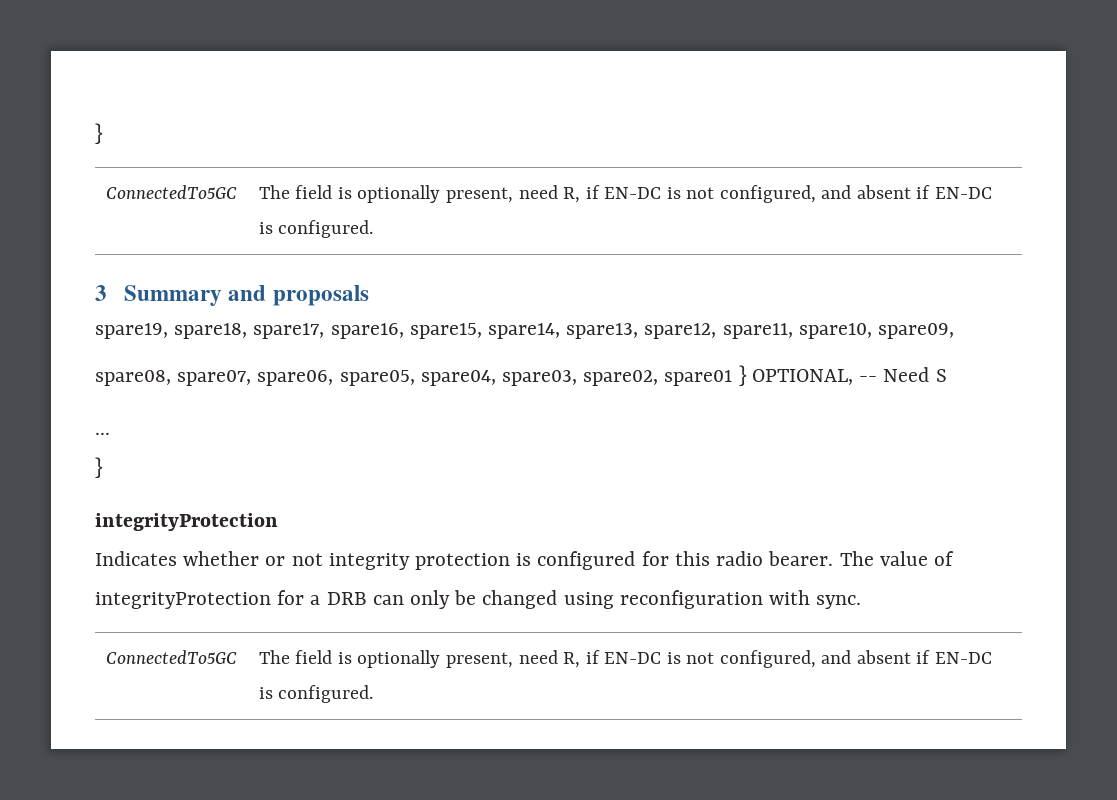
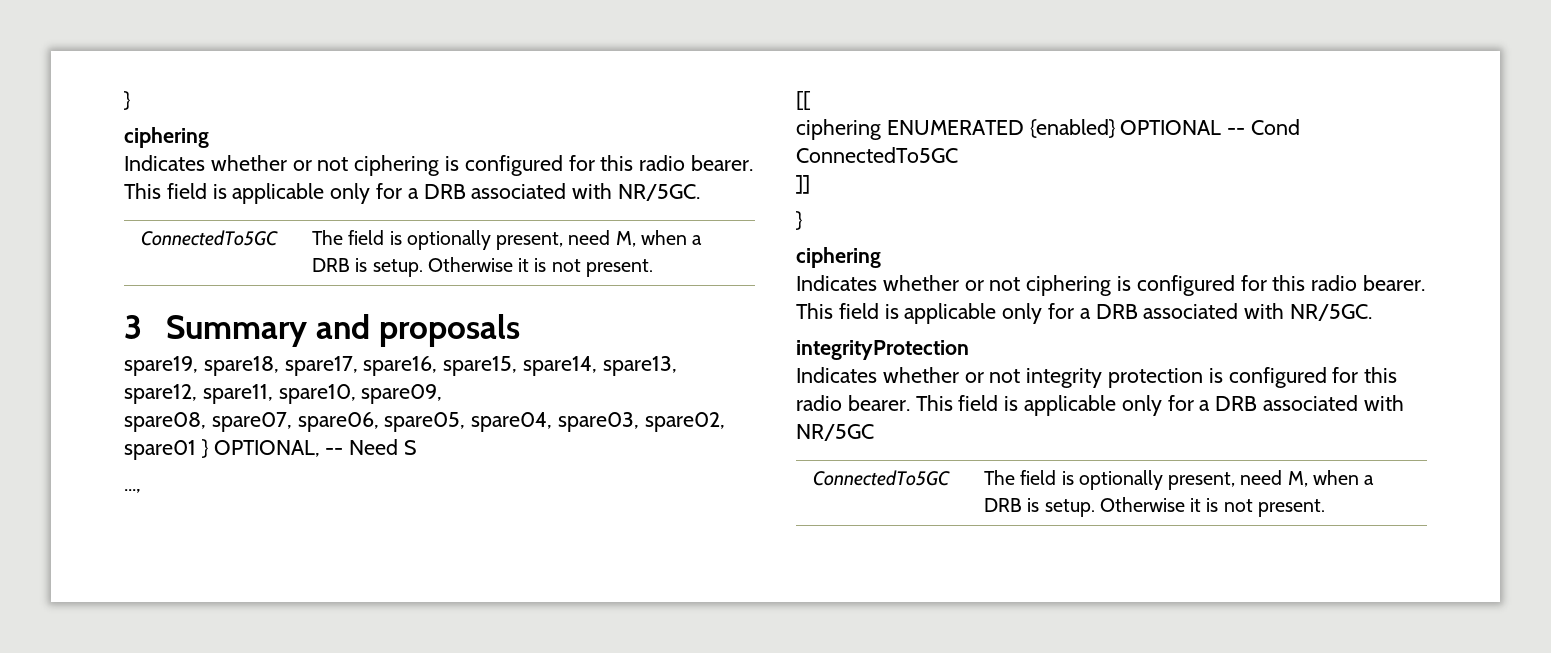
[95,123,103,144] [105,185,237,199] [258,185,992,203] [258,220,374,238] } // ConnectedTo5GC | The field is optionally present, need R, if EN-DC is not configured, and absent if EN-DC is configured. -> [124,91,131,110] [124,127,209,148] [124,155,754,176] [124,183,701,204] [141,230,279,246] [312,230,703,250] [312,257,654,277] } // ciphering // Indicates whether or not ciphering is configured for this radio bearer. This field is applicable only for a DRB associated with NR/5GC. // ConnectedTo5GC | The field is optionally present, need M, when a DRB is setup. Otherwise it is not present.
[95,432,110,435] [95,457,103,478] ... // } -> [124,489,141,493] [796,91,811,110] [796,119,1301,140] [796,147,958,163] [796,175,810,194] [796,211,803,230] [796,247,881,268] [796,275,1426,296] [796,303,1373,324] ..., // [[ // ciphering ENUMERATED {enabled} OPTIONAL -- Cond ConnectedTo5GC // ]] // } // ciphering // Indicates whether or not ciphering is configured for this radio bearer. This field is applicable only for a DRB associated with NR/5GC.
[839,551,954,566] [95,590,862,609] [105,650,237,664] [258,650,992,668] [258,685,374,703] The value of integrityProtection for a DRB can only be changed using reconfiguration with sync. // ConnectedTo5GC | The field is optionally present, need R, if EN-DC is not configured, and absent if EN-DC is configured. -> [915,395,1404,416] [796,424,874,441] [813,470,951,486] [984,470,1375,490] [984,497,1326,517] This field is applicable only for a DRB associated with NR/5GC // ConnectedTo5GC | The field is optionally present, need M, when a DRB is setup. Otherwise it is not present.

